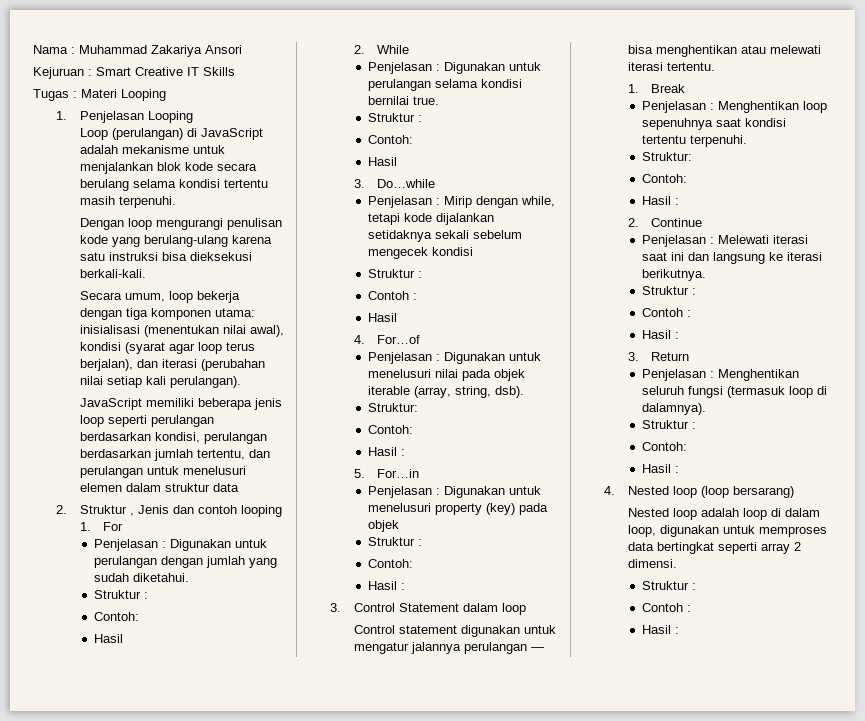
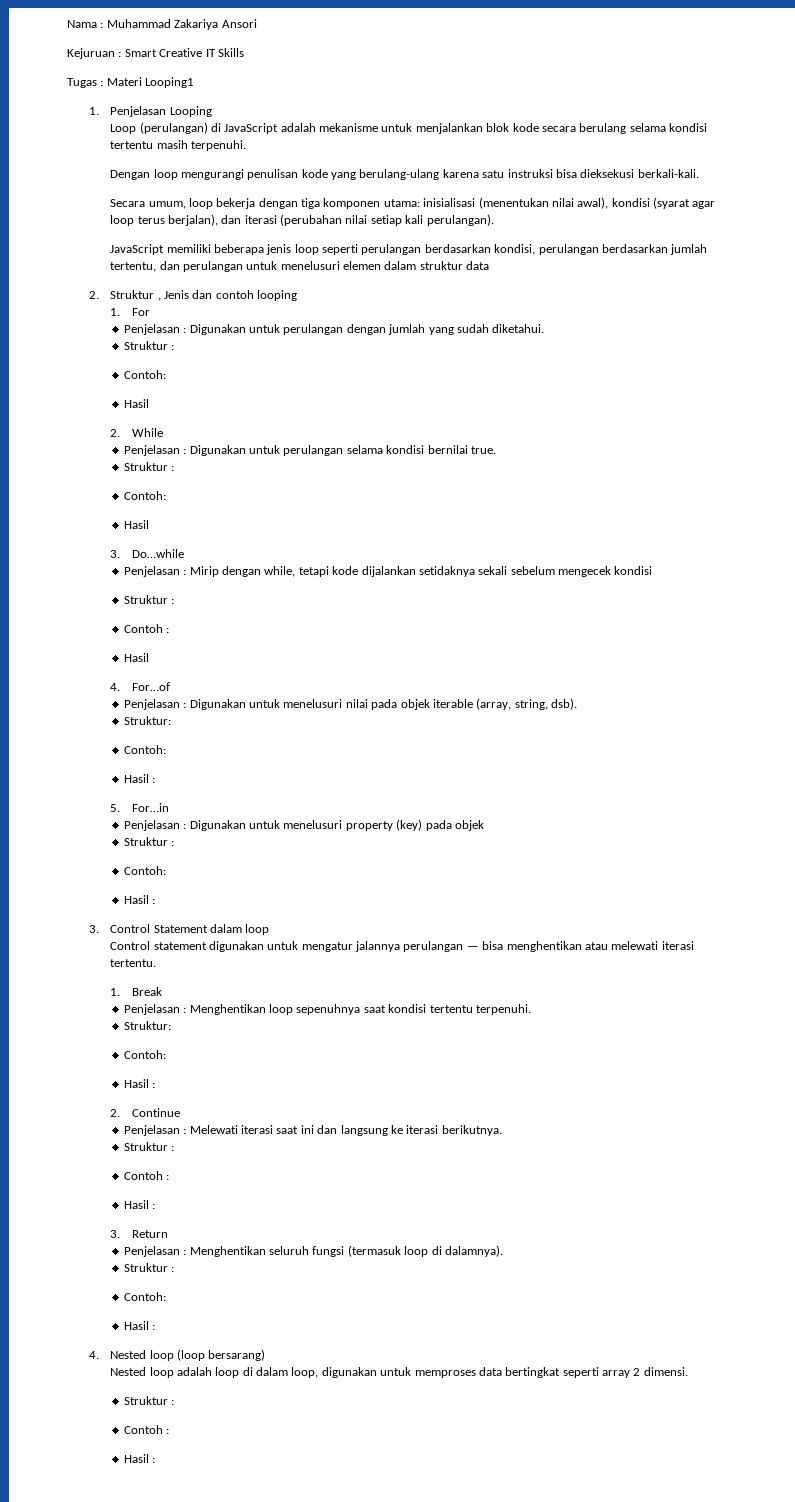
[121,89,166,101] Looping -> [145,77,195,88] Looping1

